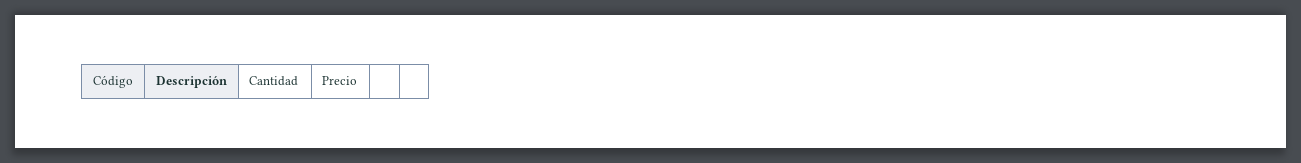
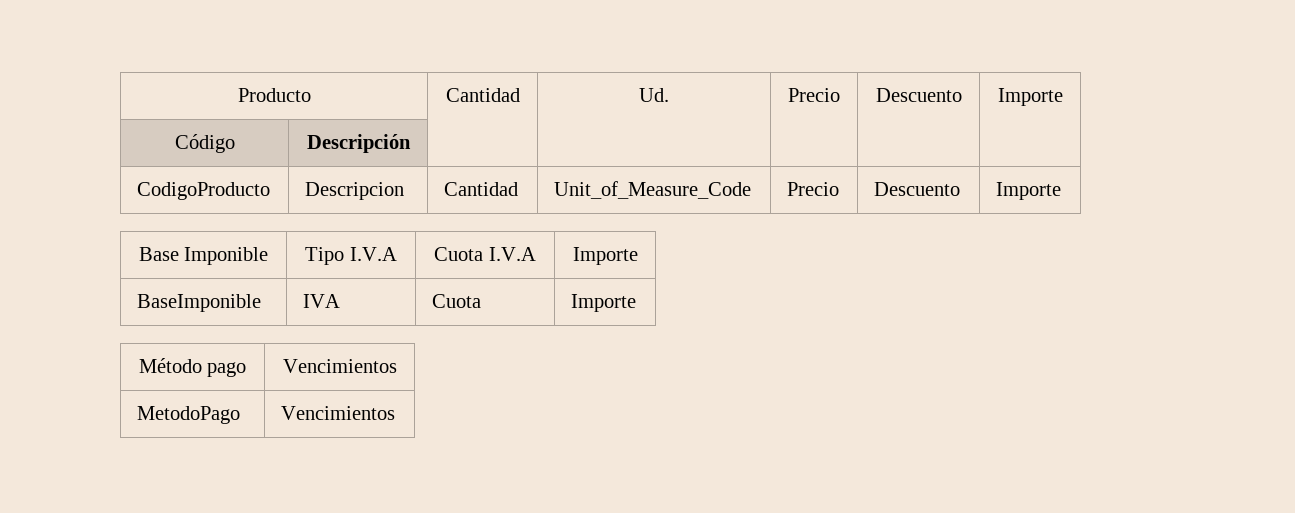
(93, 81) none -> [237,88,311,102] [445,88,520,102] [639,88,669,102] [788,88,840,102] [875,88,962,102] [997,88,1063,106] Producto | Cantidad | Ud. | Precio | Descuento | Importe //
[249,76,299,86] [322,76,358,85] Cantidad | Precio | | -> [137,182,271,200] [305,182,405,200] [444,182,519,196] [554,181,752,199] [787,182,840,196] [874,182,961,196] [996,182,1062,200] [138,247,269,265] [305,247,397,265] [434,247,536,261] [572,247,638,265] [137,294,262,312] [303,294,341,308] [432,294,482,308] [571,294,637,312] [138,358,247,377] [282,359,397,373] [137,406,241,424] [281,406,396,420] | | | | // CodigoProducto | Descripcion | Cantidad | Unit_of_Measure_Code | Precio | Descuento | Importe // Base Imponible | Tipo I.V.A | Cuota I.V.A | Importe // BaseImponible | IVA | Cuota | Importe // Método pago | Vencimientos // MetodoPago | Vencimientos

